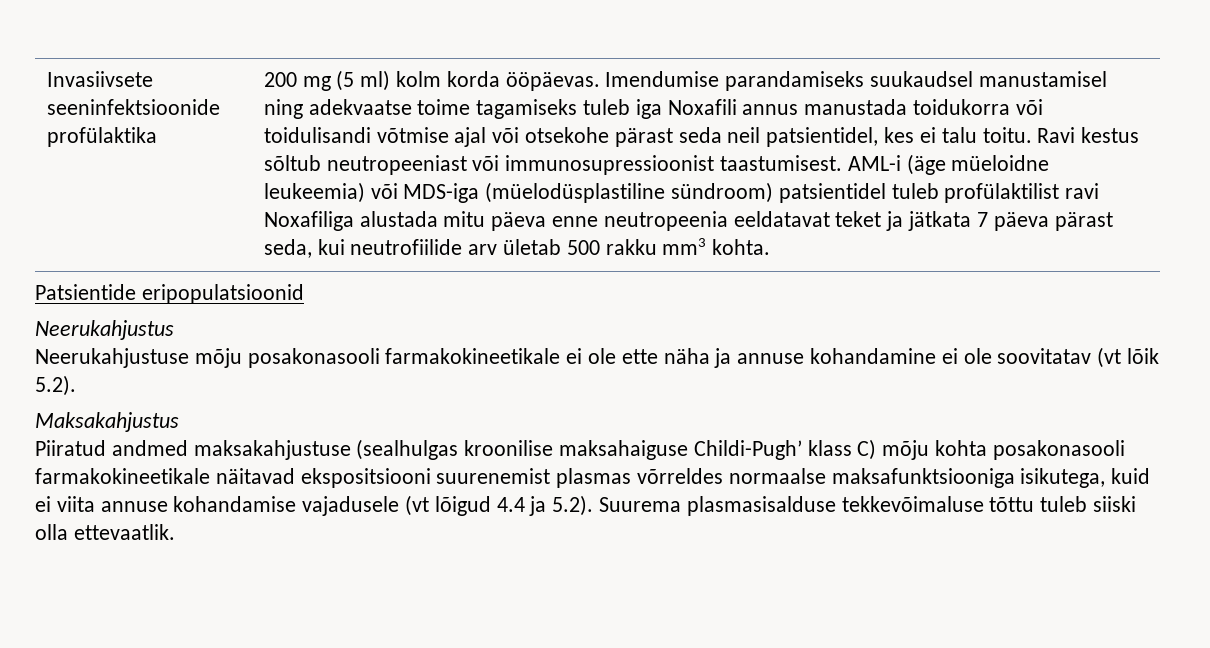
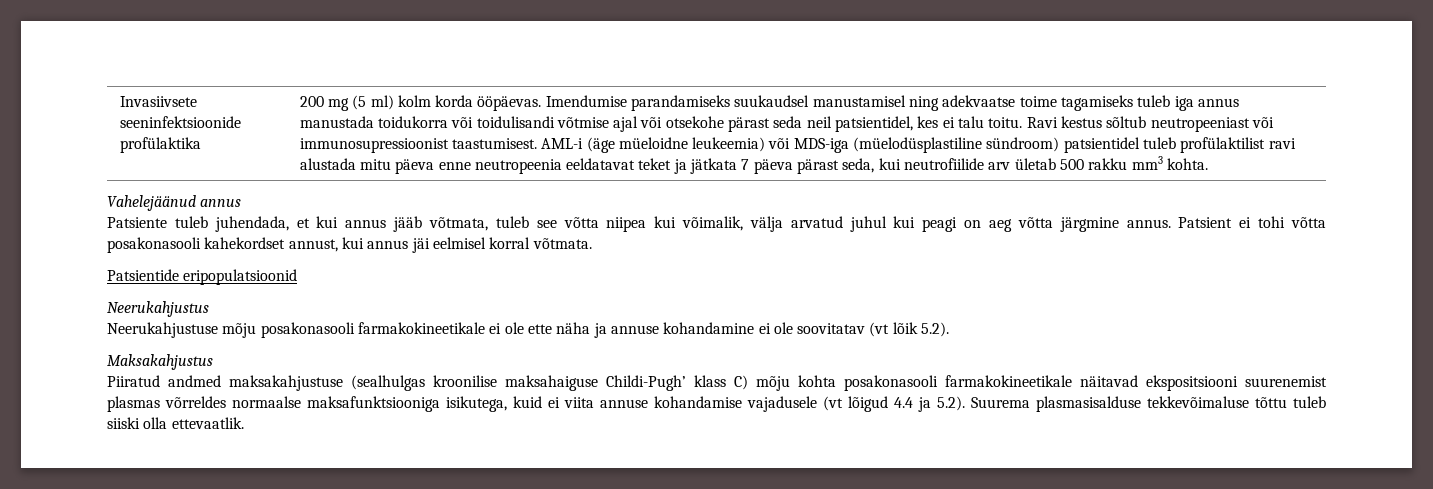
[667,99,737,115] Noxafili -> (1194, 103) none
[263,211,354,231] Noxafiliga -> (1296, 143) none
(771, 247) none -> [107,195,242,211] [107,216,1327,232] [107,237,592,253] // Vahelejäänud annus // Patsiente tuleb juhendada, et kui annus jääb võtmata, tuleb see võtta niipea kui võimalik, välja arvatud juhul kui peagi on aeg võtta järgmine annus. Patsient ei tohi võtta posakonasooli kahekordset annust, kui annus jäi eelmisel korral võtmata.

